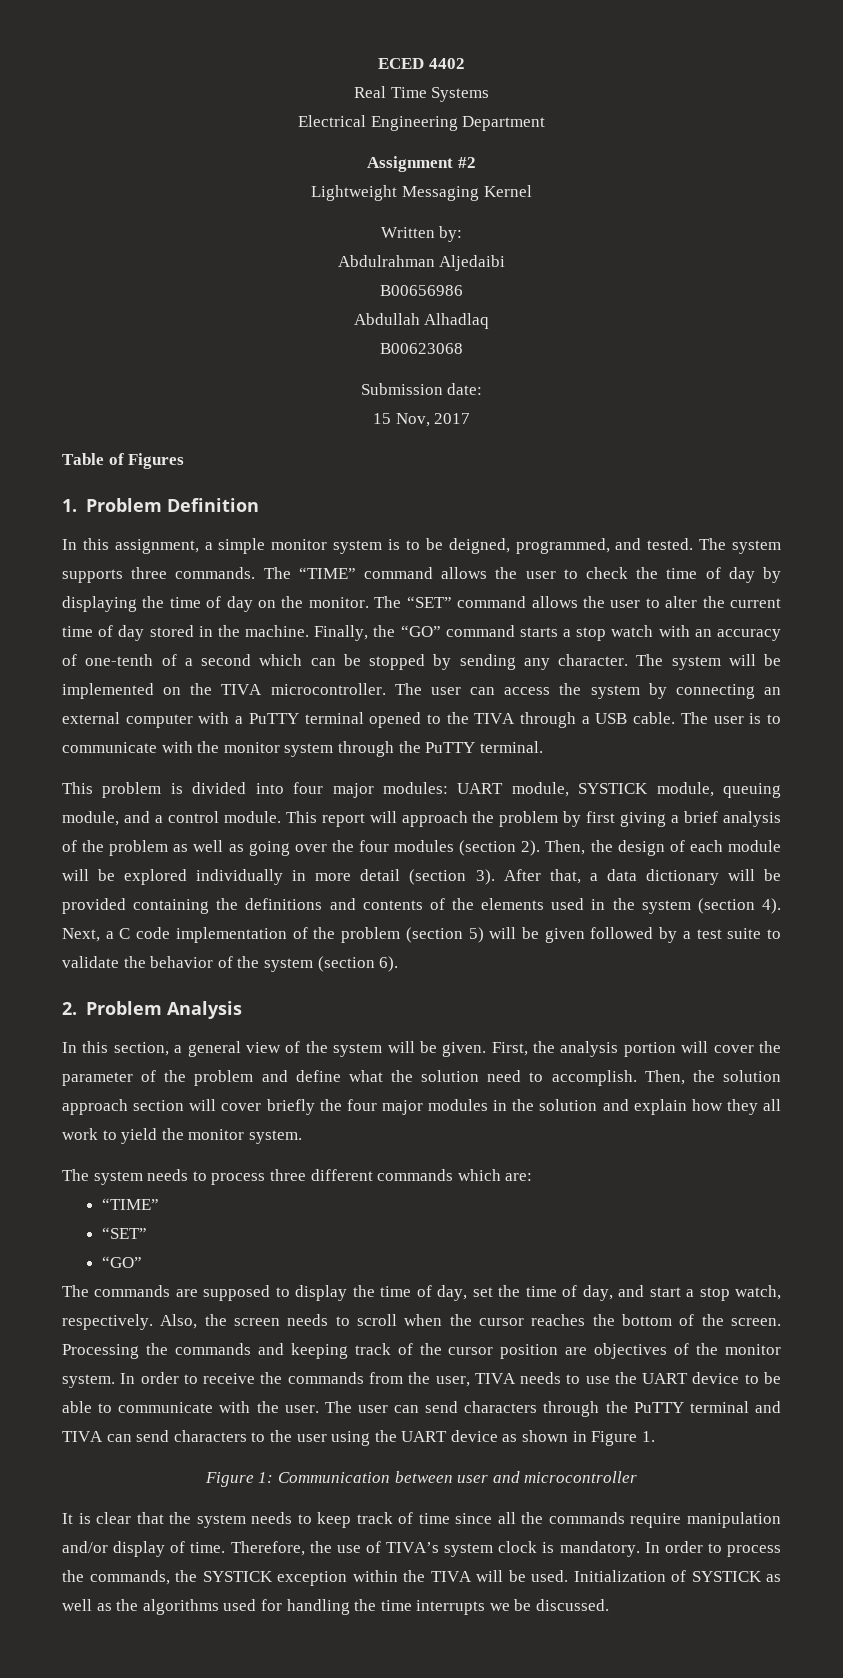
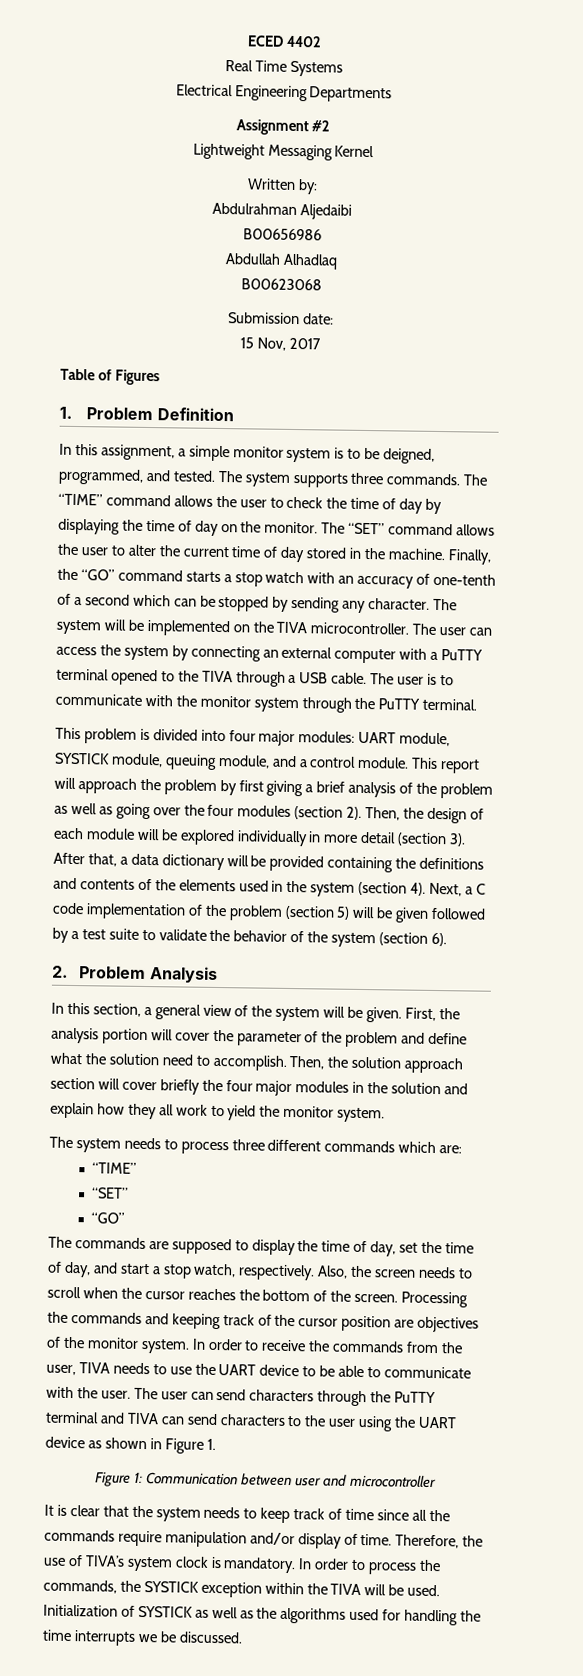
[462,116,546,131] Department -> [309,86,393,103] Departments

